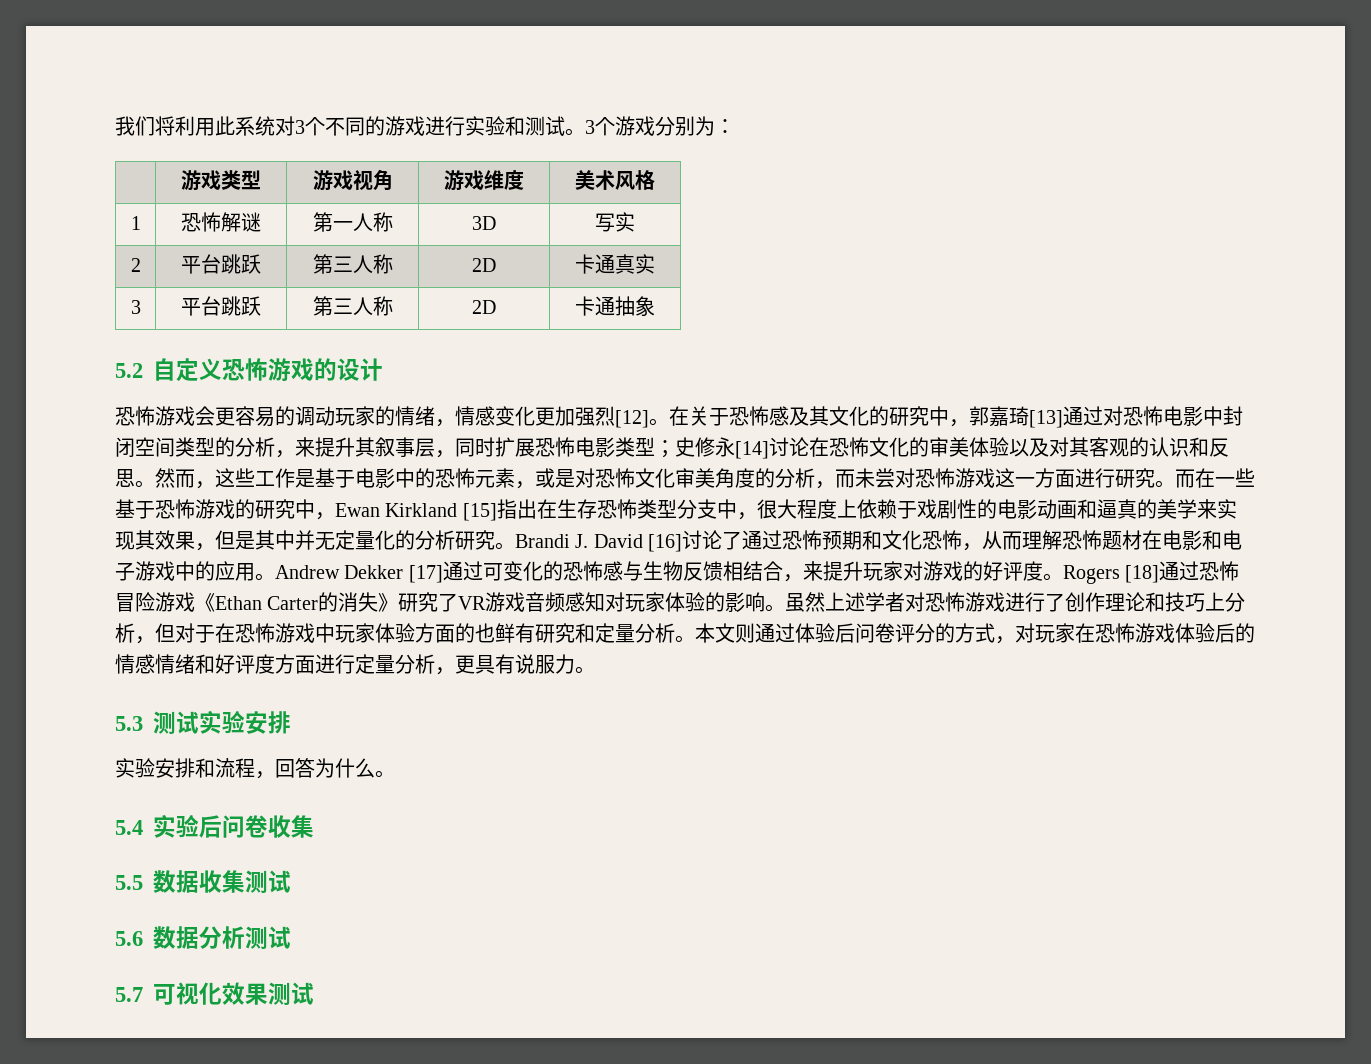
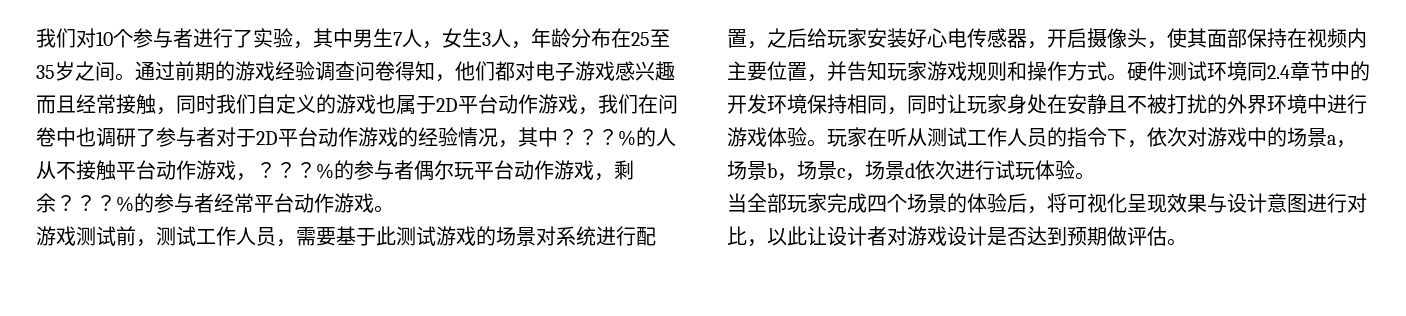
[115,116,735,136] [181,170,261,191] [312,169,393,191] [444,170,524,191] [575,170,655,190] [130,216,141,230] [181,212,261,232] [312,212,393,232] [472,216,496,230] [595,212,635,232] [130,258,141,272] [181,254,261,274] [312,254,393,274] [472,258,496,272] [575,254,655,274] [130,300,141,314] [181,296,261,316] [312,296,393,316] [472,300,496,314] [575,296,655,316] [115,358,383,382] [115,406,1243,428] [115,437,1229,459] [115,468,1255,489] [115,499,1237,521] [115,530,1243,552] [115,561,1240,584] [115,592,1246,612] [115,623,1255,644] [115,654,595,675] [115,710,291,734] [115,758,395,779] [115,814,314,838] [115,870,291,893] [115,926,291,949] [115,982,314,1005] 我们将利用此系统对3个不同的游戏进行实验和测试。3个游戏分别为： // | 游戏类型 | 游戏视角 | 游戏维度 | 美术风格 // 1 | 恐怖解谜 | 第一人称 | 3D | 写实 // 2 | 平台跳跃 | 第三人称 | 2D | 卡通真实 // 3 | 平台跳跃 | 第三人称 | 2D | 卡通抽象 // 5.2自定义恐怖游戏的设计 // 恐怖游戏会更容易的调动玩家的情绪，情感变化更加强烈[12]。在关于恐怖感及其文化的研究中，郭嘉琦[13]通过对恐怖电影中封闭空间类型的分析，来提升其叙事层，同时扩展恐怖电影类型；史修永[14]讨论在恐怖文化的审美体验以及对其客观的认识和反思。然而，这些工作是基于电影中的恐怖元素，或是对恐怖文化审美角度的分析，而未尝对恐怖游戏这一方面进行研究。而在一些基于恐怖游戏的研究中，Ewan Kirkland [15]指出在生存恐怖类型分支中，很大程度上依赖于戏剧性的电影动画和逼真的美学来实现其效果，但是其中并无定量化的分析研究。Brandi J. David [16]讨论了通过恐怖预期和文化恐怖，从而理解恐怖题材在电影和电子游戏中的应用。Andrew Dekker [17]通过可变化的恐怖感与生物反馈相结合，来提升玩家对游戏的好评度。Rogers [18]通过恐怖冒险游戏《Ethan Carter的消失》研究了VR游戏音频感知对玩家体验的影响。虽然上述学者对恐怖游戏进行了创作理论和技巧上分析，但对于在恐怖游戏中玩家体验方面的也鲜有研究和定量分析。本文则通过体验后问卷评分的方式，对玩家在恐怖游戏体验后的情感情绪和好评度方面进行定量分析，更具有说服力。 // 5.3测试实验安排 // 实验安排和流程，回答为什么。 // 5.4实验后问卷收集 // 5.5数据收集测试 // 5.6数据分析测试 // 5.7可视化效果测试 -> [36,28,670,49] [36,61,675,82] [36,94,678,115] [36,127,676,148] [36,160,634,181] [36,193,394,213] [36,226,656,247] [727,28,1367,49] [727,61,1370,82] [727,94,1367,115] [727,127,1356,148] [727,160,1095,181] [727,193,1367,214] [727,226,1187,247] 我们对10个参与者进行了实验，其中男生7人，女生3人，年龄分布在25至35岁之间。通过前期的游戏经验调查问卷得知，他们都对电子游戏感兴趣而且经常接触，同时我们自定义的游戏也属于2D平台动作游戏，我们在问卷中也调研了参与者对于2D平台动作游戏的经验情况，其中？？？%的人从不接触平台动作游戏，？？？%的参与者偶尔玩平台动作游戏，剩余？？？%的参与者经常平台动作游戏。 // 游戏测试前，测试工作人员，需要基于此测试游戏的场景对系统进行配置，之后给玩家安装好心电传感器，开启摄像头，使其面部保持在视频内主要位置，并告知玩家游戏规则和操作方式。硬件测试环境同2.4章节中的开发环境保持相同，同时让玩家身处在安静且不被打扰的外界环境中进行游戏体验。玩家在听从测试工作人员的指令下，依次对游戏中的场景a，场景b，场景c，场景d依次进行试玩体验。 // 当全部玩家完成四个场景的体验后，将可视化呈现效果与设计意图进行对比，以此让设计者对游戏设计是否达到预期做评估。

